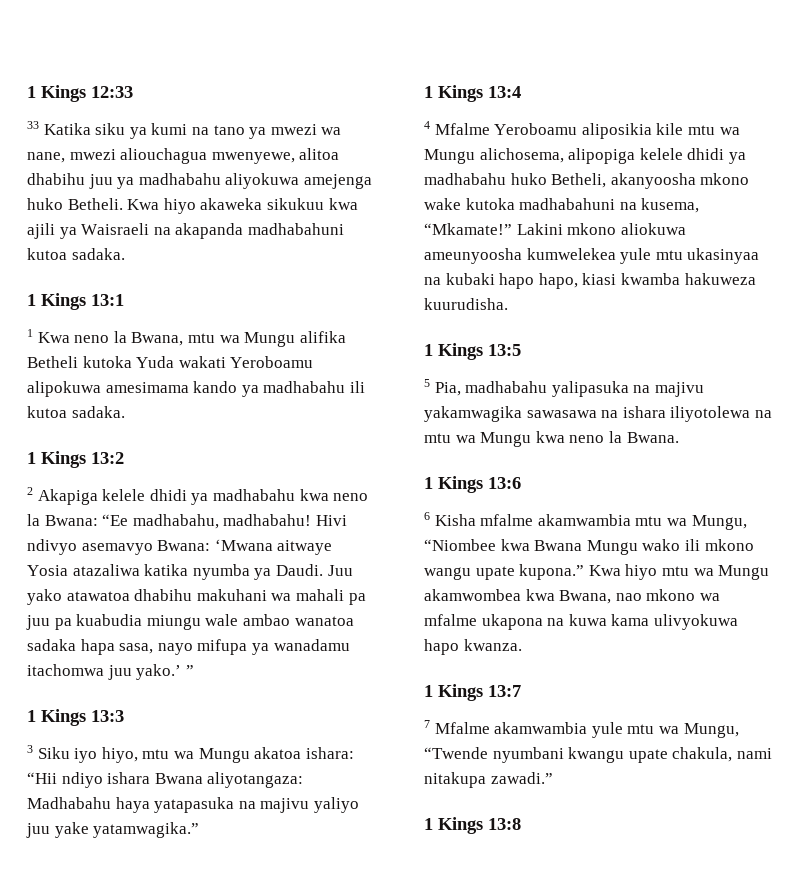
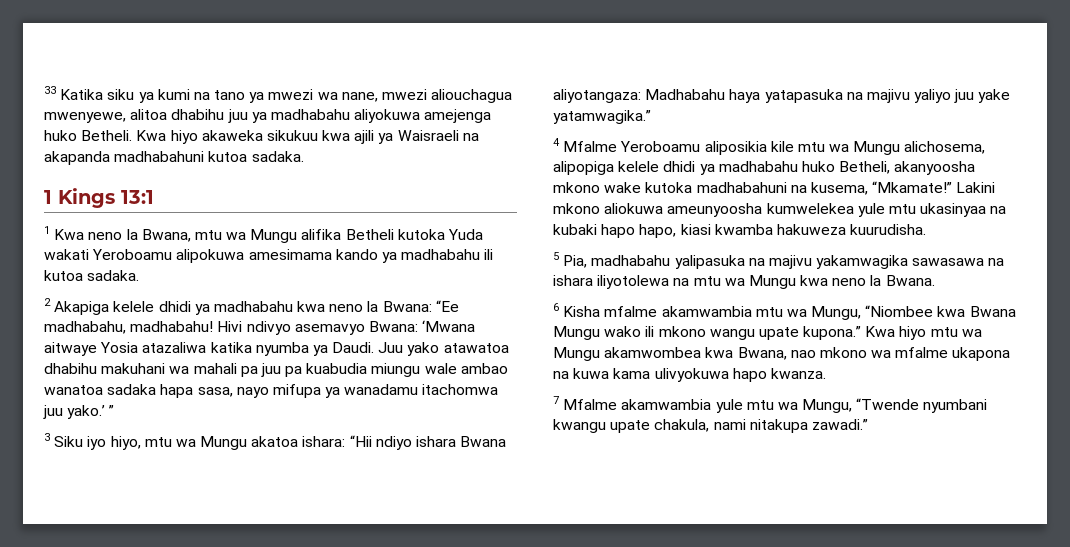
[27,85,133,102] 1 Kings 12:33 // -> (44, 90) none
[27,451,124,468] // 1 Kings 13:2 -> (140, 275) none
[27,709,124,726] // 1 Kings 13:3 -> (115, 410) none
[424,85,521,102] // 1 Kings 13:4 -> (651, 117) none
[424,343,521,360] // 1 Kings 13:5 -> (927, 229) none
[424,476,521,493] // 1 Kings 13:6 -> (935, 280) none
[424,684,521,701] // 1 Kings 13:7 -> (826, 373) none
[424,817,521,834] // 1 Kings 13:8 -> (868, 424) none

